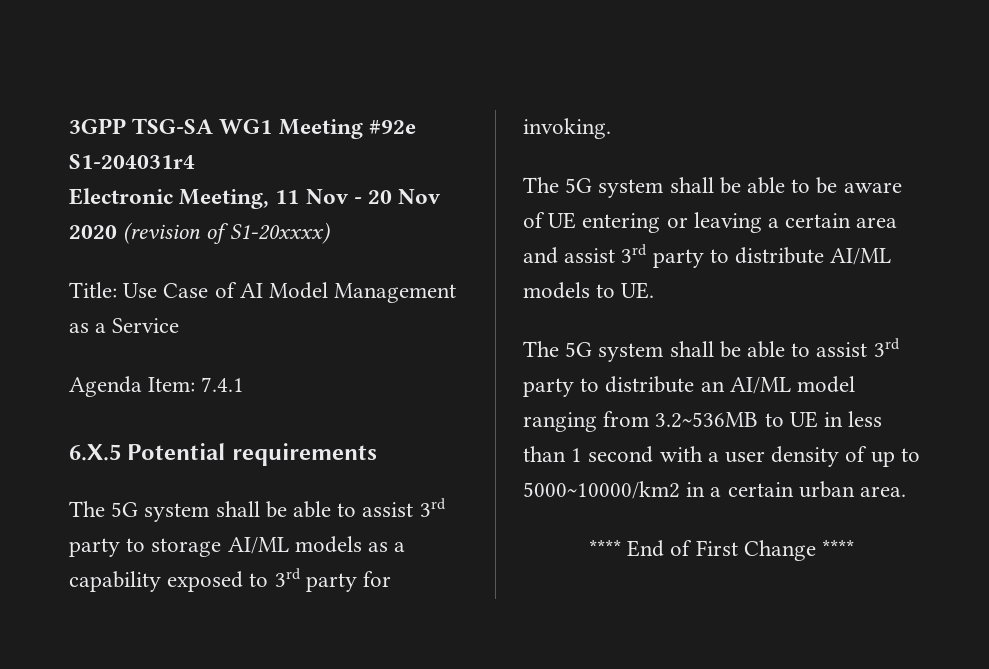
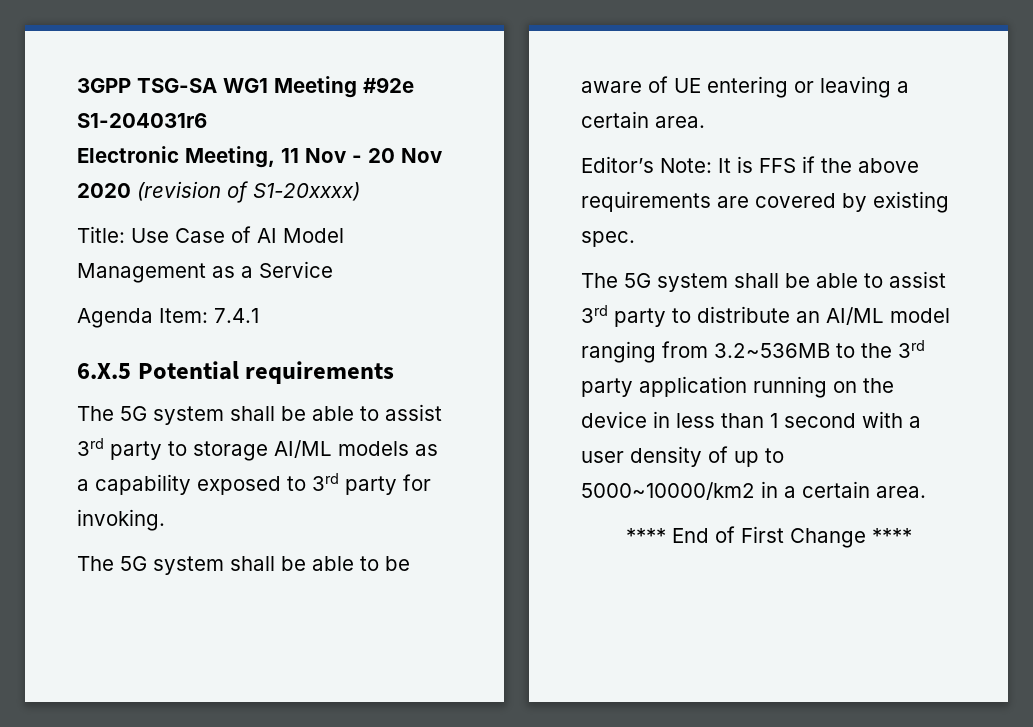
[69,154,195,169] S1-204031r4 -> [77,113,207,128] S1-204031r6
[856,217,898,228] [523,244,892,268] [523,282,655,299] area and assist 3rd party to distribute AI/ML models to UE. -> [655,116,705,128] [581,156,919,173] [581,191,949,213] [581,231,635,247] area. // Editor’s Note: It is FFS if the above requirements are covered by existing spec.
[789,411,818,428] UE -> [861,340,925,358] [581,376,894,398] [581,411,647,428] the 3rd party application running on the device
[798,481,855,498] urban -> (870, 489) none

